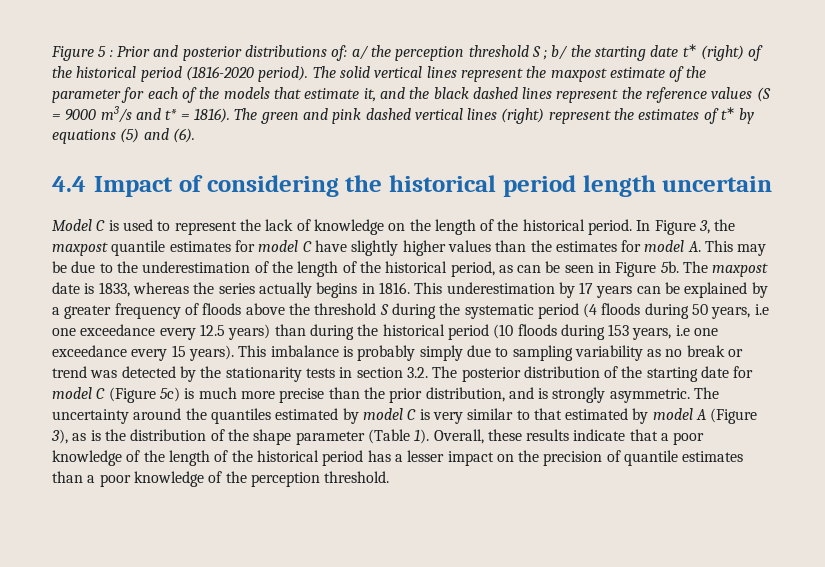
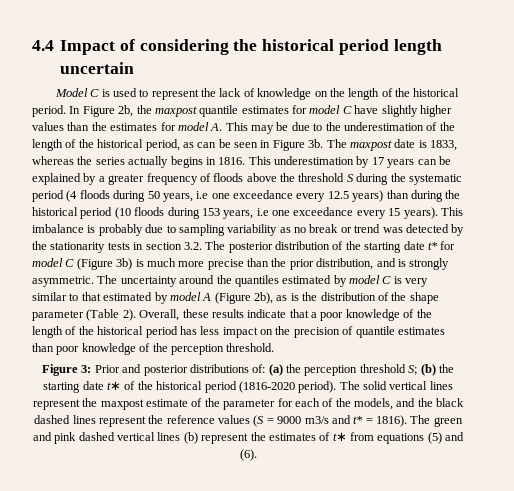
[51,44,764,61] [52,66,707,82] [52,87,771,103] [52,106,755,124] [52,128,195,144] Figure 5 : Prior and posterior distributions of: a/ the perception threshold S ; b/ the starting date t∗ (right) of the historical period (1816-2020 period). The solid vertical lines represent the maxpost estimate of the parameter for each of the models that estimate it, and the black dashed lines represent the reference values (S = 9000 m3/s and t* = 1816). The green and pink dashed vertical lines (right) represent the estimates of t∗ by equations (5) and (6). // -> (32, 45) none
[699,220,711,234] 3, -> [118,105,134,117] 2b,
[660,261,679,273] 5b. -> [308,139,324,148] 3b.
[419,345,463,361] simply -> (143, 230) none
(730, 372) none -> [427,242,438,250] t*
[159,387,180,402] 5c) -> [116,258,133,270] 3b)
[51,429,68,444] 3), -> [254,292,273,304] 2b),
[414,429,430,444] 1). -> [122,309,136,321] 2).
[394,450,445,462] a lesser -> [200,326,220,335] less
[87,475,96,483] a -> (54, 347) none
(390, 477) none -> [42,364,454,376] [43,381,453,393] [32,398,465,410] [34,415,463,427] [32,432,465,444] [239,449,257,461] // Figure 3: Prior and posterior distributions of: (a) the perception threshold S; (b) the starting date t∗ of the historical period (1816-2020 period). The solid vertical lines represent the maxpost estimate of the parameter for each of the models, and the black dashed lines represent the reference values (S = 9000 m3/s and t* = 1816). The green and pink dashed vertical lines (b) represent the estimates of t∗ from equations (5) and (6).

